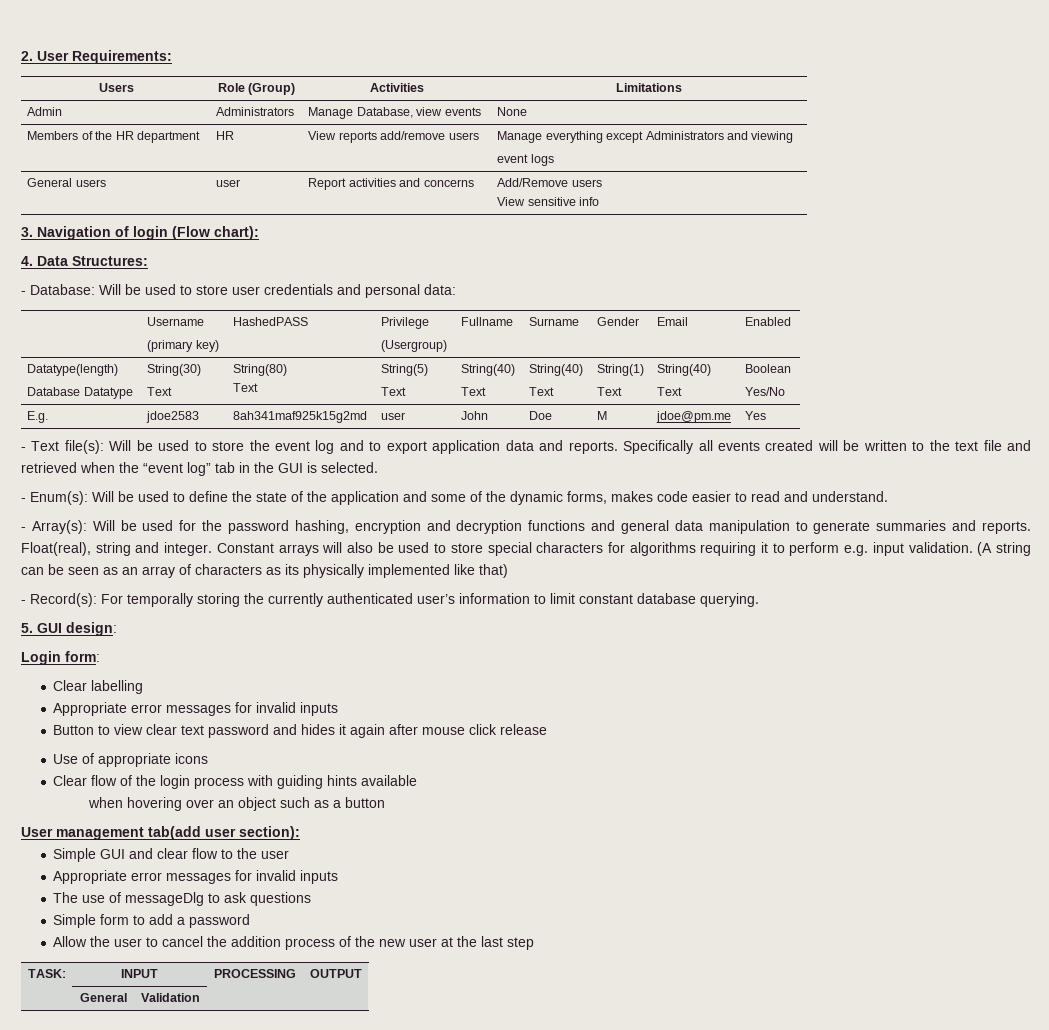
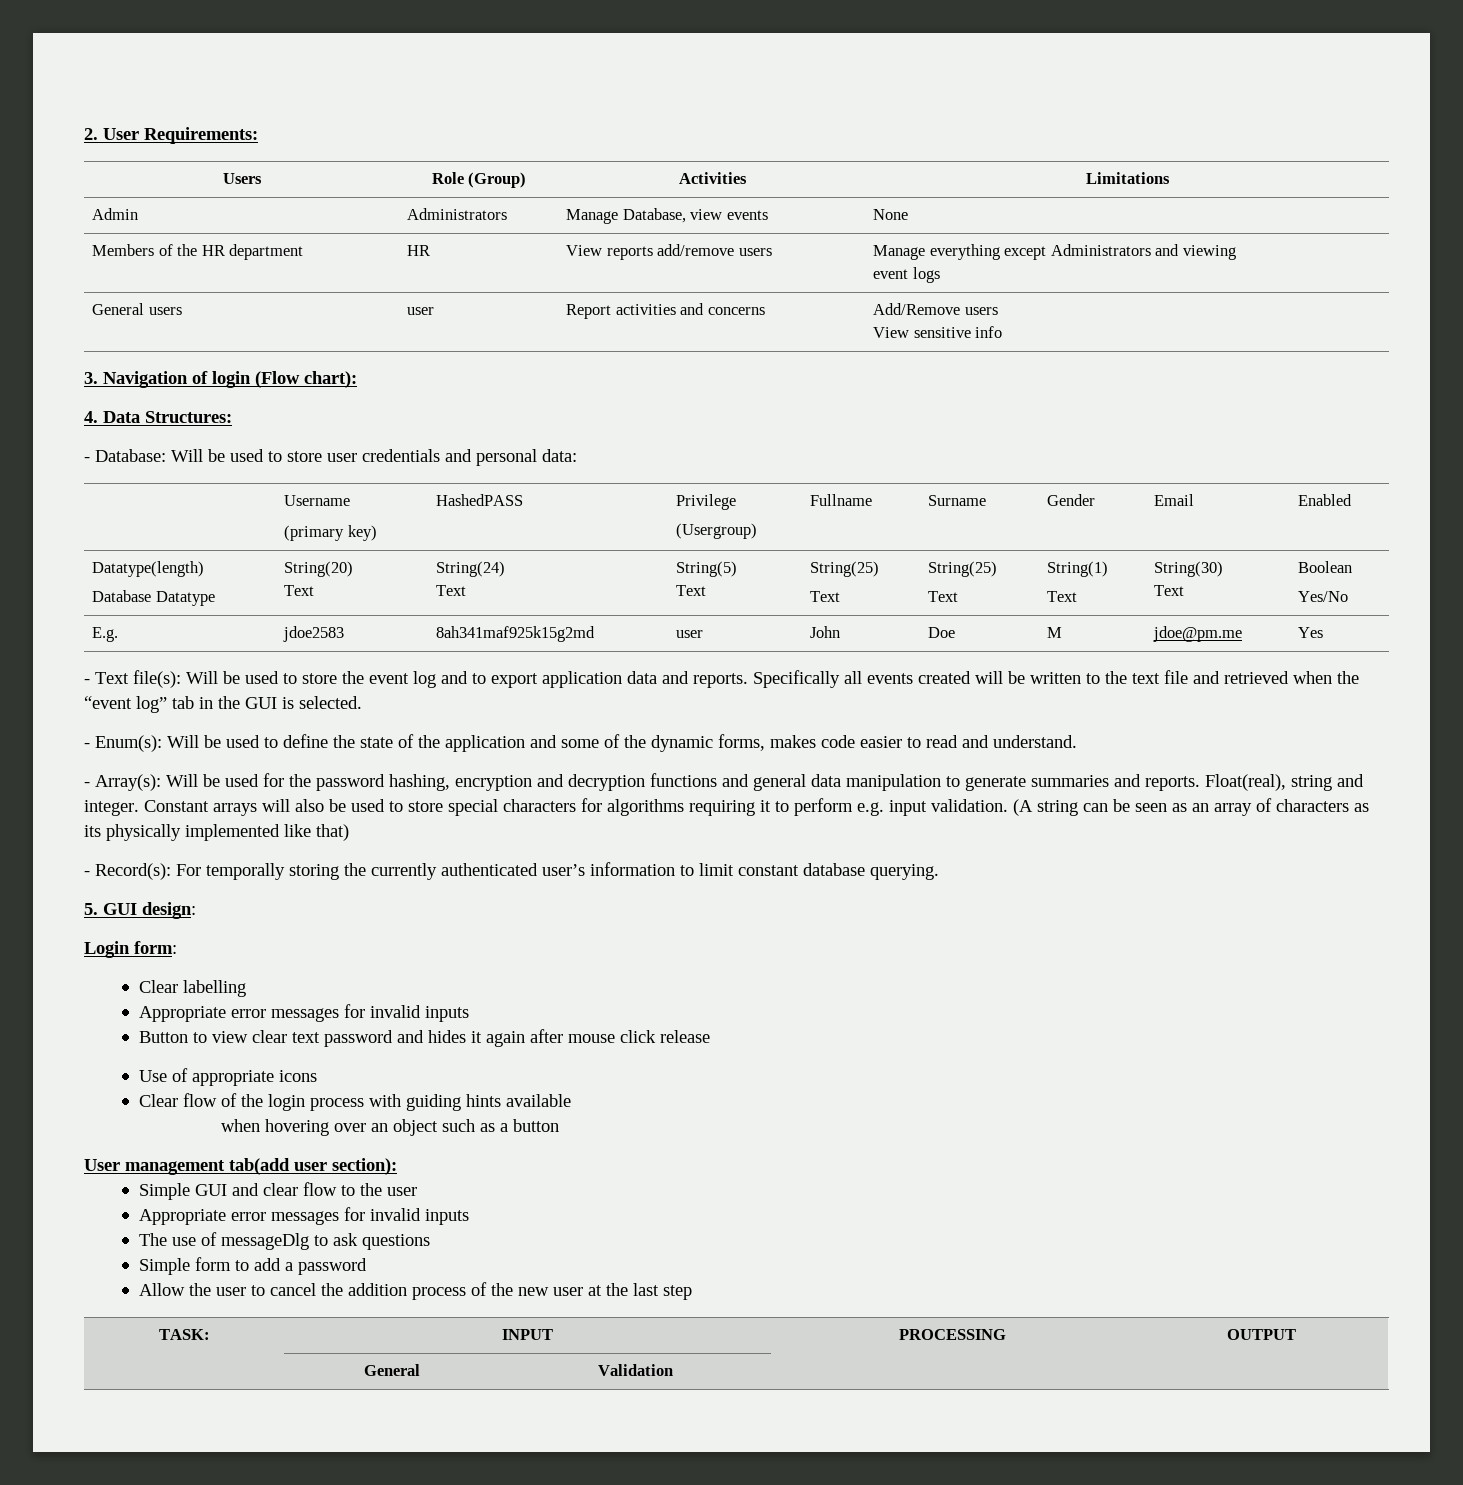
[147,364,202,376] [147,387,173,396] [233,364,288,376] String(30) // Text | String(80) -> [284,561,354,577] [284,585,315,596] [436,561,506,577] String(20) // Text | String(24)
[461,364,516,376] [461,387,487,396] [529,364,584,376] String(40) // Text | String(40) -> [810,561,880,577] [810,591,841,602] [928,561,998,577] String(25) // Text | String(25)
[657,364,712,376] String(40) -> [1154,561,1224,577] String(30)

